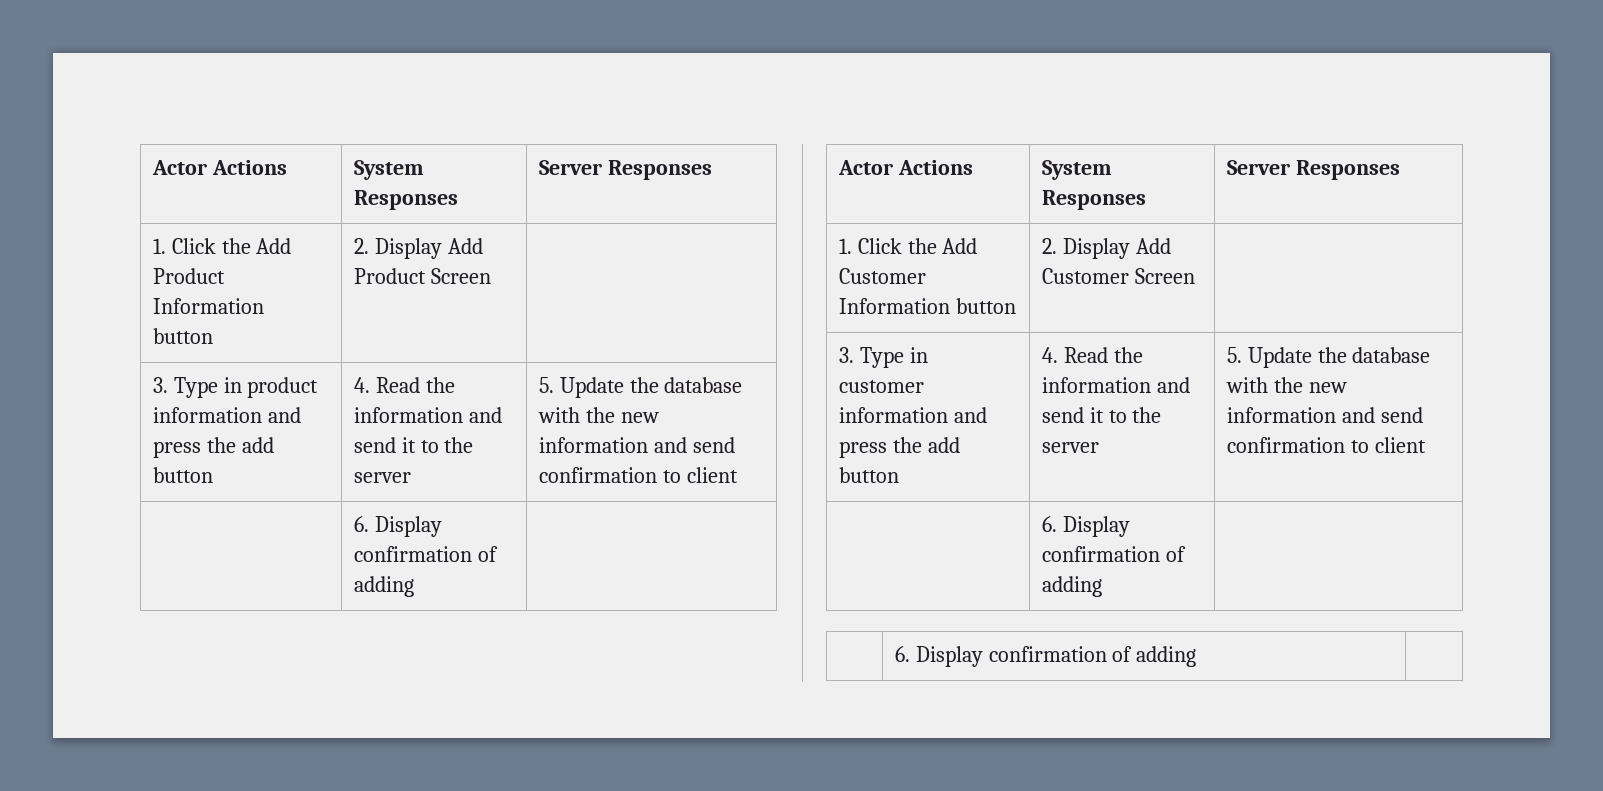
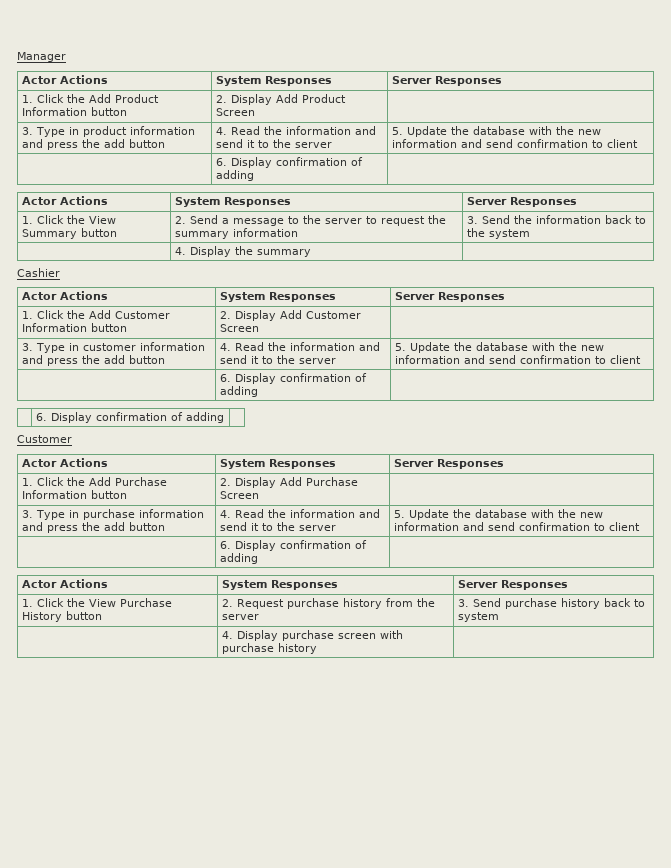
(151, 167) none -> [17,52,66,62] Manager //
(1400, 170) none -> [21,215,116,224] [21,228,117,239] [174,215,446,226] [174,228,298,239] [466,215,646,224] [466,228,530,239] [174,246,311,257] [17,268,60,277] [21,291,108,300] [219,292,336,302] [394,292,505,302] // 1. Click the View Summary button | 2. Send a message to the server to request the summary information | 3. Send the information back to the system // | 4. Display the summary | // Cashier // Actor Actions | System Responses | Server Responses
(1197, 656) none -> [17,435,72,443] [21,458,108,467] [219,459,336,469] [393,459,504,469] [21,477,167,486] [21,490,127,499] [219,477,358,488] [219,491,259,499] [21,509,204,520] [21,522,165,533] [219,509,380,518] [219,522,336,531] [393,509,603,520] [393,522,640,531] [219,540,367,551] [219,553,258,564] [21,579,108,588] [221,580,338,590] [457,580,568,590] [21,598,172,607] [21,611,102,622] [221,598,435,609] [221,614,259,620] [457,598,645,609] [457,612,499,622] [221,630,403,641] [221,643,317,654] // Customer // Actor Actions | System Responses | Server Responses // 1. Click the Add Purchase Information button | 2. Display Add Purchase Screen | // 3. Type in purchase information and press the add button | 4. Read the information and send it to the server | 5. Update the database with the new information and send confirmation to client // | 6. Display confirmation of adding | // Actor Actions | System Responses | Server Responses // 1. Click the View Purchase History button | 2. Request purchase history from the server | 3. Send purchase history back to system // | 4. Display purchase screen with purchase history |

